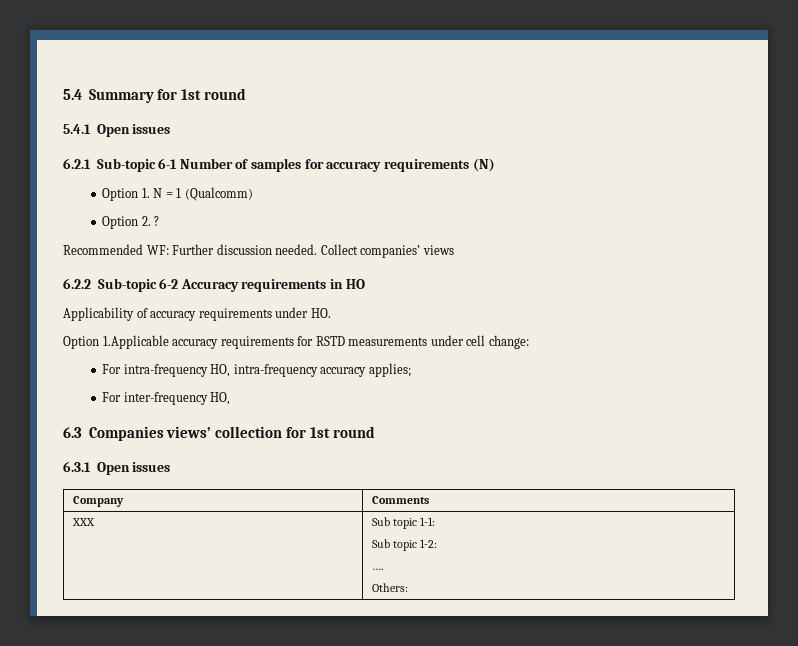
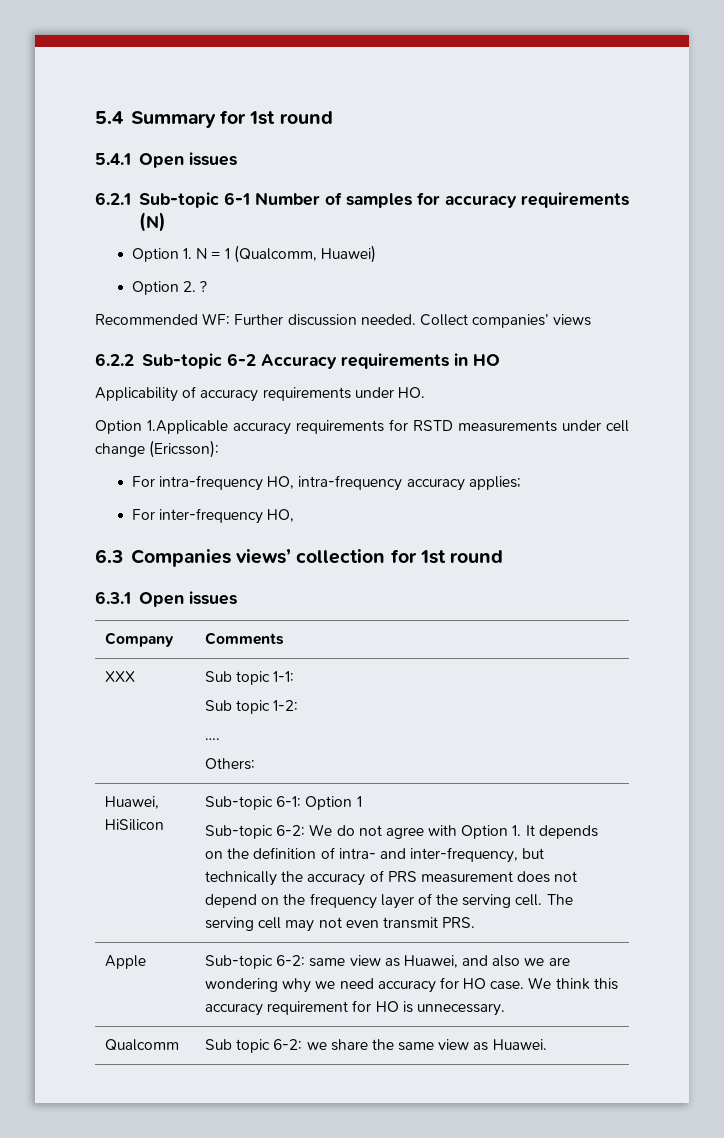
[184,187,253,201] (Qualcomm) -> [233,245,376,263] (Qualcomm, Huawei)
[488,335,529,349] change: -> [95,440,220,458] change (Ericsson):
(408, 587) none -> [104,796,159,809] [104,819,164,831] [204,796,362,810] [204,824,598,839] [204,847,545,863] [204,870,578,886] [204,893,573,909] [204,917,476,932] [104,955,146,969] [204,955,570,969] [204,977,618,993] [204,1000,505,1016] [104,1039,179,1051] [204,1039,547,1053] // Huawei, HiSilicon | Sub-topic 6-1: Option 1 // Sub-topic 6-2: We do not agree with Option 1. It depends on the definition of intra- and inter-frequency, but technically the accuracy of PRS measurement does not depend on the frequency layer of the serving cell. The serving cell may not even transmit PRS. // Apple | Sub-topic 6-2: same view as Huawei, and also we are wondering why we need accuracy for HO case. We think this accuracy requirement for HO is unnecessary. // Qualcomm | Sub topic 6-2: we share the same view as Huawei.

